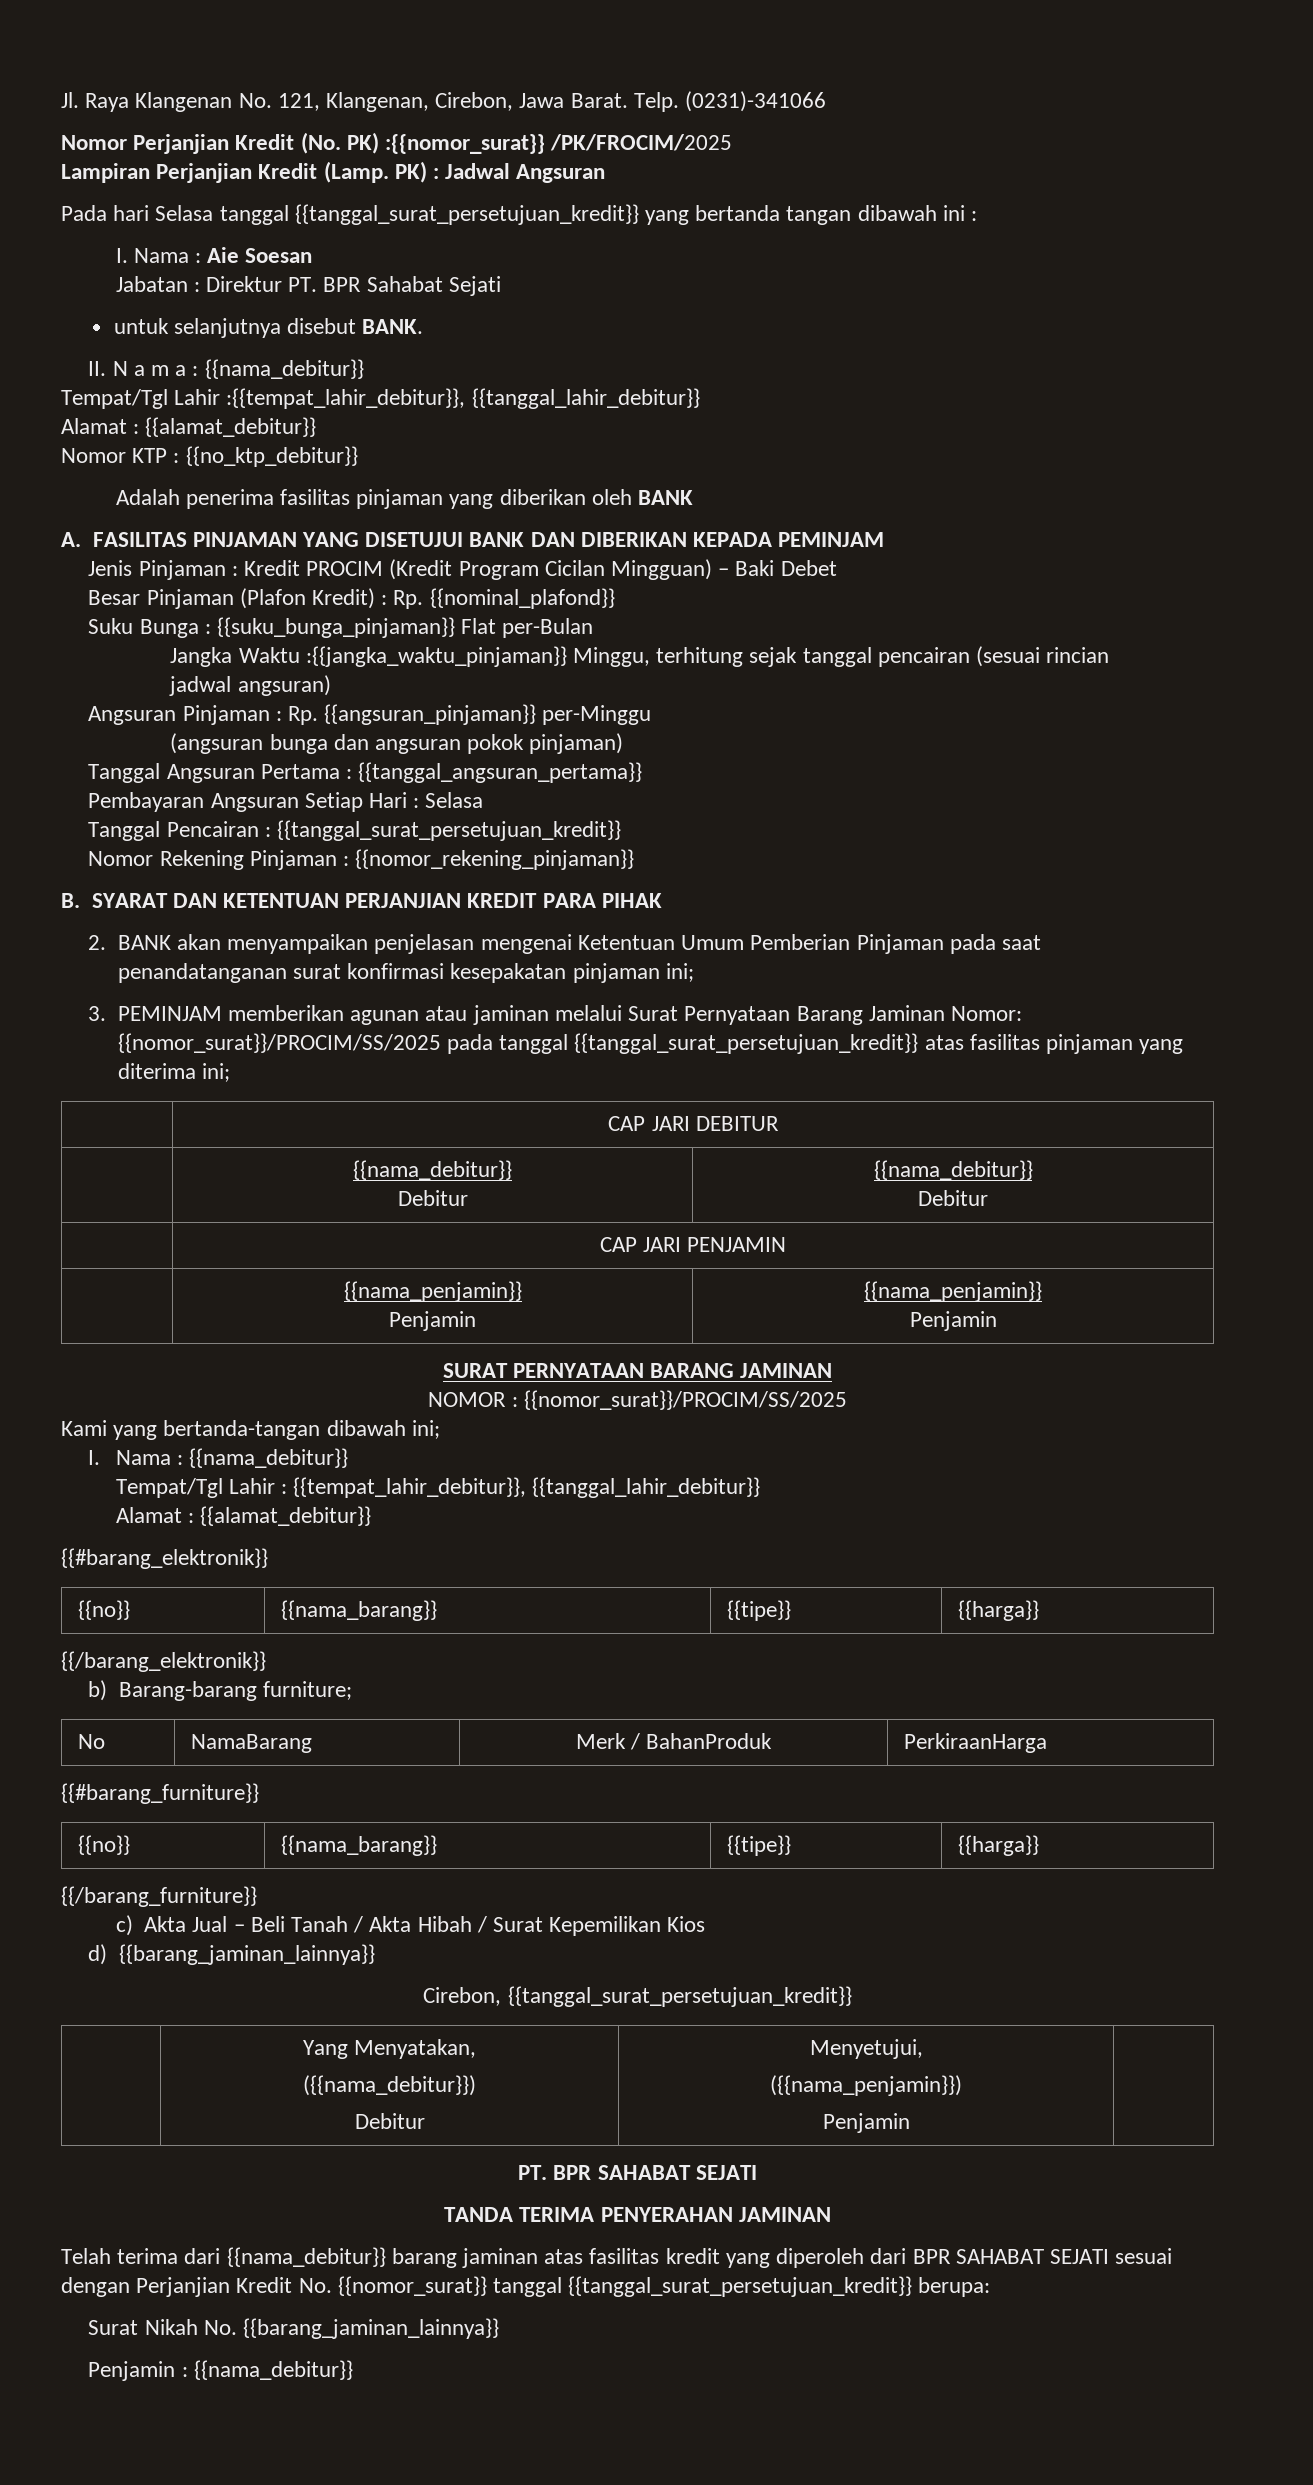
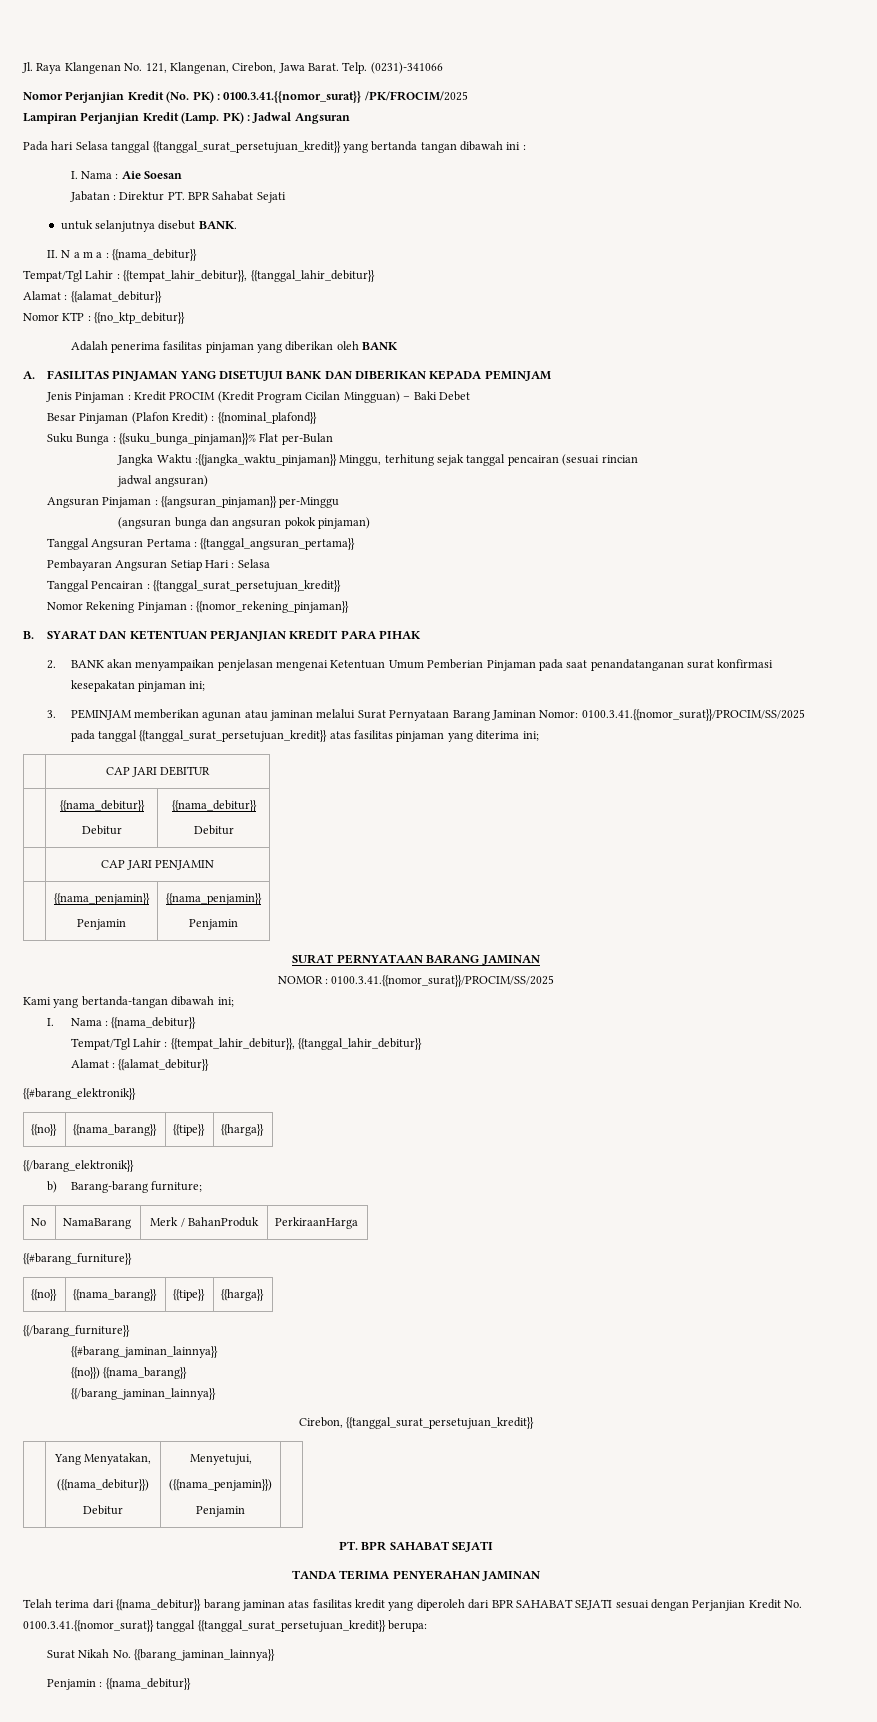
[385,134,546,154] :{{nomor_surat}} -> [216,91,362,103] : 0100.3.41.{{nomor_surat}}
[226,388,466,409] :{{tempat_lahir_debitur}}, -> [116,270,248,282] : {{tempat_lahir_debitur}},
[393,590,424,609] Rp. -> (215, 418) none
[216,617,455,638] {{suku_bunga_pinjaman}} -> [118,433,256,445] {{suku_bunga_pinjaman}}%
[287,706,318,725] Rp. -> (158, 502) none
[117,1033,441,1053] {{nomor_surat}}/PROCIM/SS/2025 -> [581,709,805,721] 0100.3.41.{{nomor_surat}}/PROCIM/SS/2025
[523,1390,847,1410] {{nomor_surat}}/PROCIM/SS/2025 -> [331,975,555,987] 0100.3.41.{{nomor_surat}}/PROCIM/SS/2025
[115,1915,706,1936] [88,1944,375,1965] c) Akta Jual – Beli Tanah / Akta Hibah / Surat Kepemilikan Kios // d) {{barang_jaminan_lainnya}} -> [70,1346,218,1358] [70,1367,187,1379] [70,1388,216,1400] {{#barang_jaminan_lainnya}} // {{no}}) {{nama_barang}} // {{/barang_jaminan_lainnya}}
[337,2276,487,2296] {{nomor_surat}} -> [23,1620,154,1632] 0100.3.41.{{nomor_surat}}

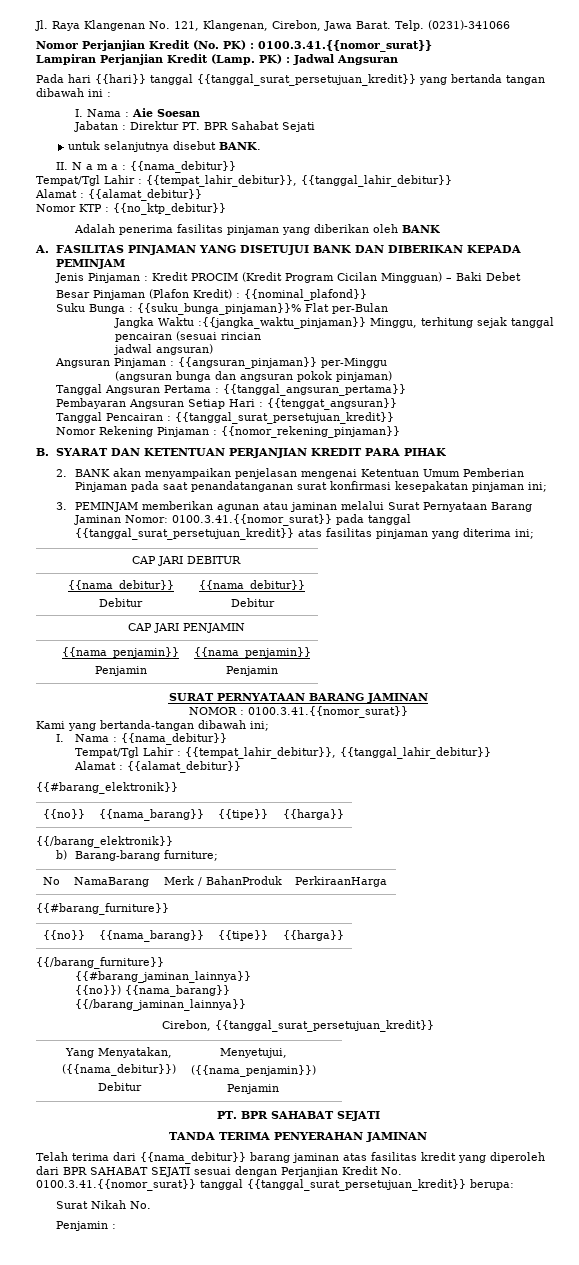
[364,91,468,101] /PK/FROCIM/2025 -> (432, 46) none
[75,141,108,150] Selasa -> [95,74,146,84] {{hari}}
[237,559,270,568] Selasa -> [266,398,397,410] {{tenggat_angsuran}}
[581,709,805,721] 0100.3.41.{{nomor_surat}}/PROCIM/SS/2025 -> [172,514,333,526] 0100.3.41.{{nomor_surat}}
[331,975,555,987] 0100.3.41.{{nomor_surat}}/PROCIM/SS/2025 -> [247,706,408,718] 0100.3.41.{{nomor_surat}}
[133,1649,275,1661] {{barang_jaminan_lainnya}} -> (151, 1205) none
[105,1678,191,1690] {{nama_debitur}} -> (116, 1226) none

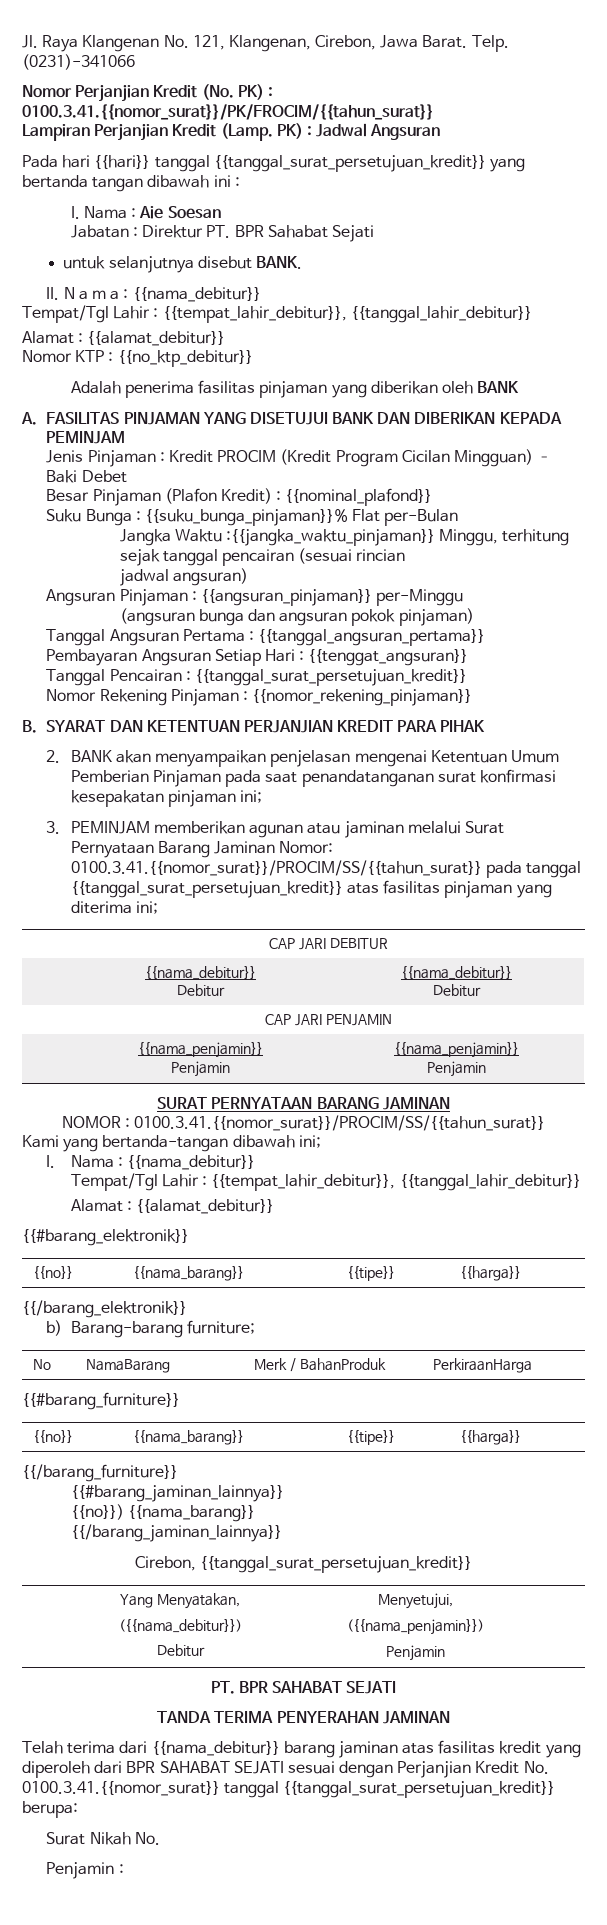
[258,40,432,52] 0100.3.41.{{nomor_surat}} -> [22,104,434,120] 0100.3.41.{{nomor_surat}}/PK/FROCIM/{{tahun_surat}}
[172,514,333,526] 0100.3.41.{{nomor_surat}} -> [70,860,482,876] 0100.3.41.{{nomor_surat}}/PROCIM/SS/{{tahun_surat}}
[247,706,408,718] 0100.3.41.{{nomor_surat}} -> [134,1115,546,1131] 0100.3.41.{{nomor_surat}}/PROCIM/SS/{{tahun_surat}}

